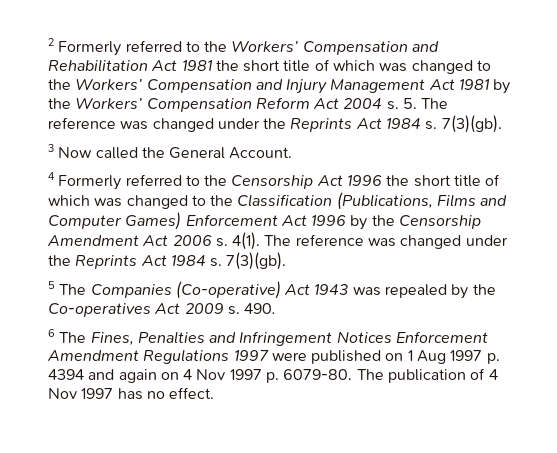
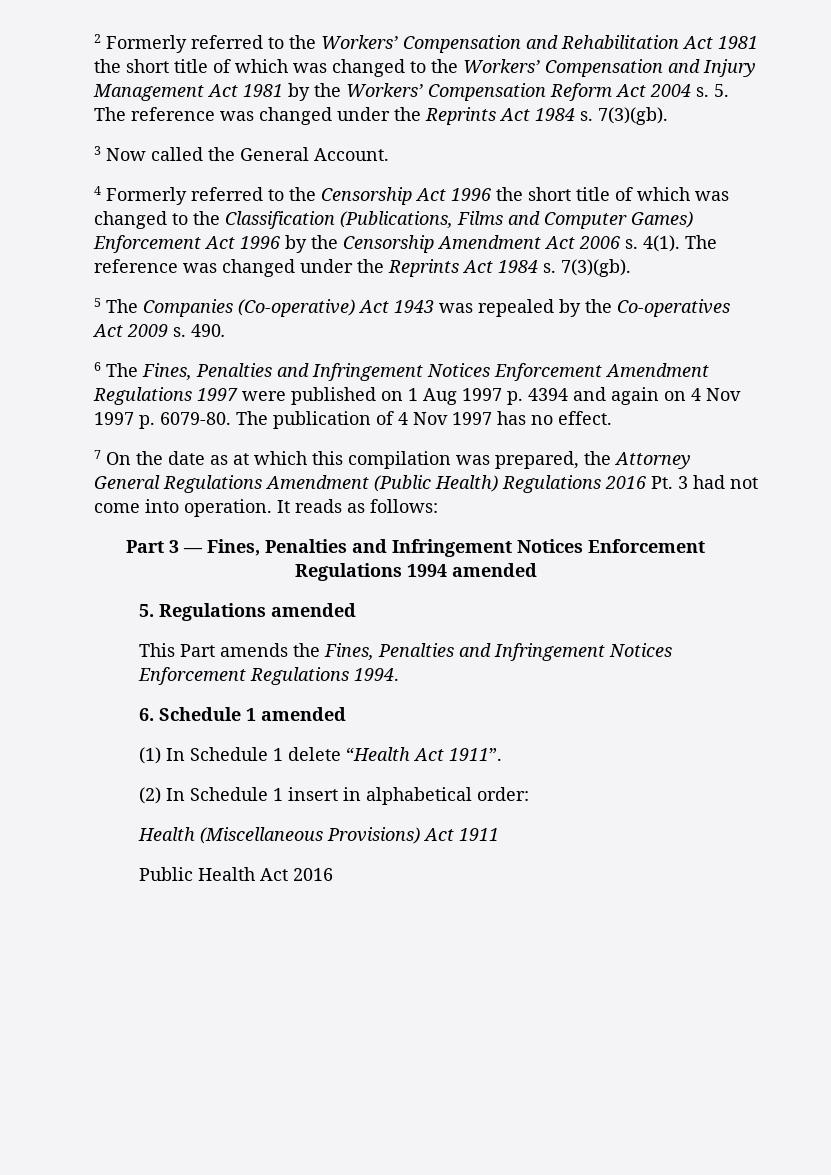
(215, 393) none -> [94,450,692,469] [94,475,759,493] [94,499,439,517] [126,539,705,557] [294,563,537,581] [138,603,356,621] [138,643,672,661] [137,667,399,685] [138,707,346,721] [138,747,502,764] [138,787,529,805] [137,827,499,844] [138,867,333,881] // 7 On the date as at which this compilation was prepared, the Attorney General Regulations Amendment (Public Health) Regulations 2016 Pt. 3 had not come into operation. It reads as follows: // Part 3 — Fines, Penalties and Infringement Notices Enforcement Regulations 1994 amended // 5. Regulations amended // This Part amends the Fines, Penalties and Infringement Notices Enforcement Regulations 1994. // 6. Schedule 1 amended // (1) In Schedule 1 delete “Health Act 1911”. // (2) In Schedule 1 insert in alphabetical order: // Health (Miscellaneous Provisions) Act 1911 // Public Health Act 2016

